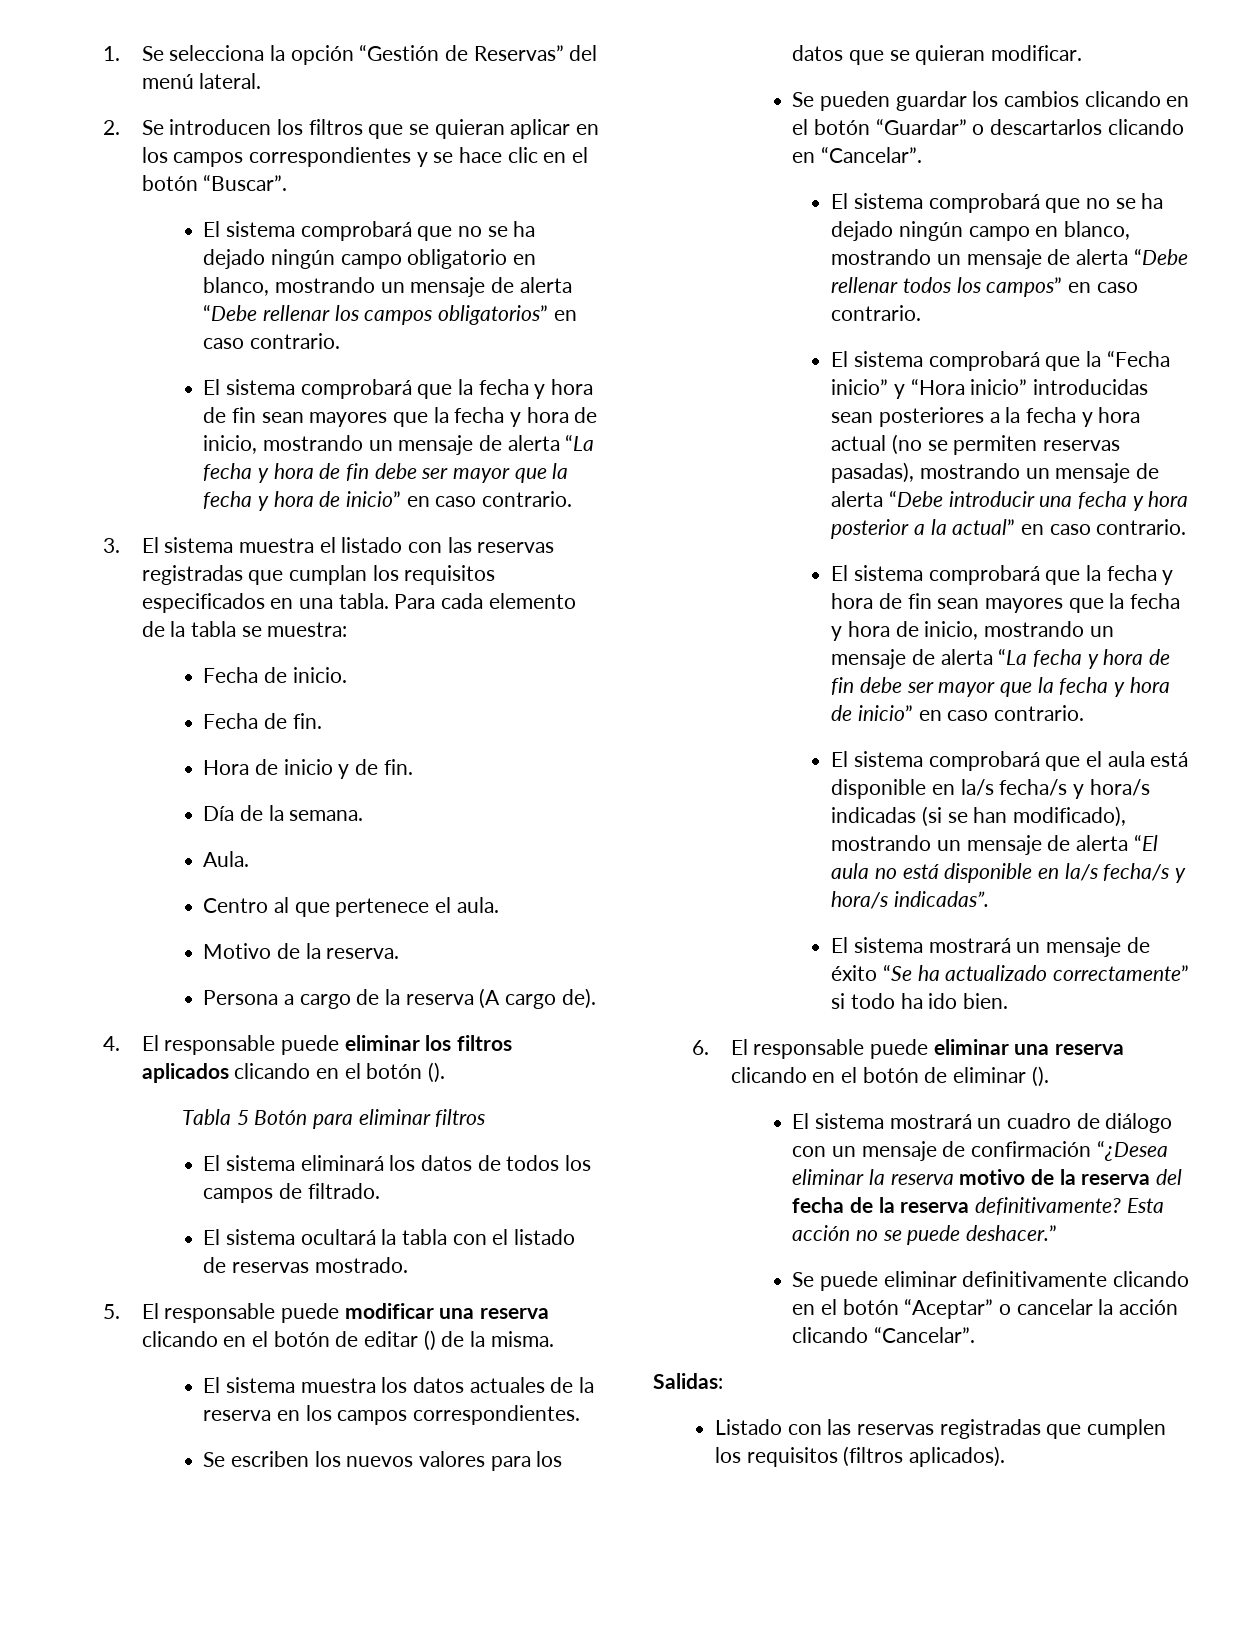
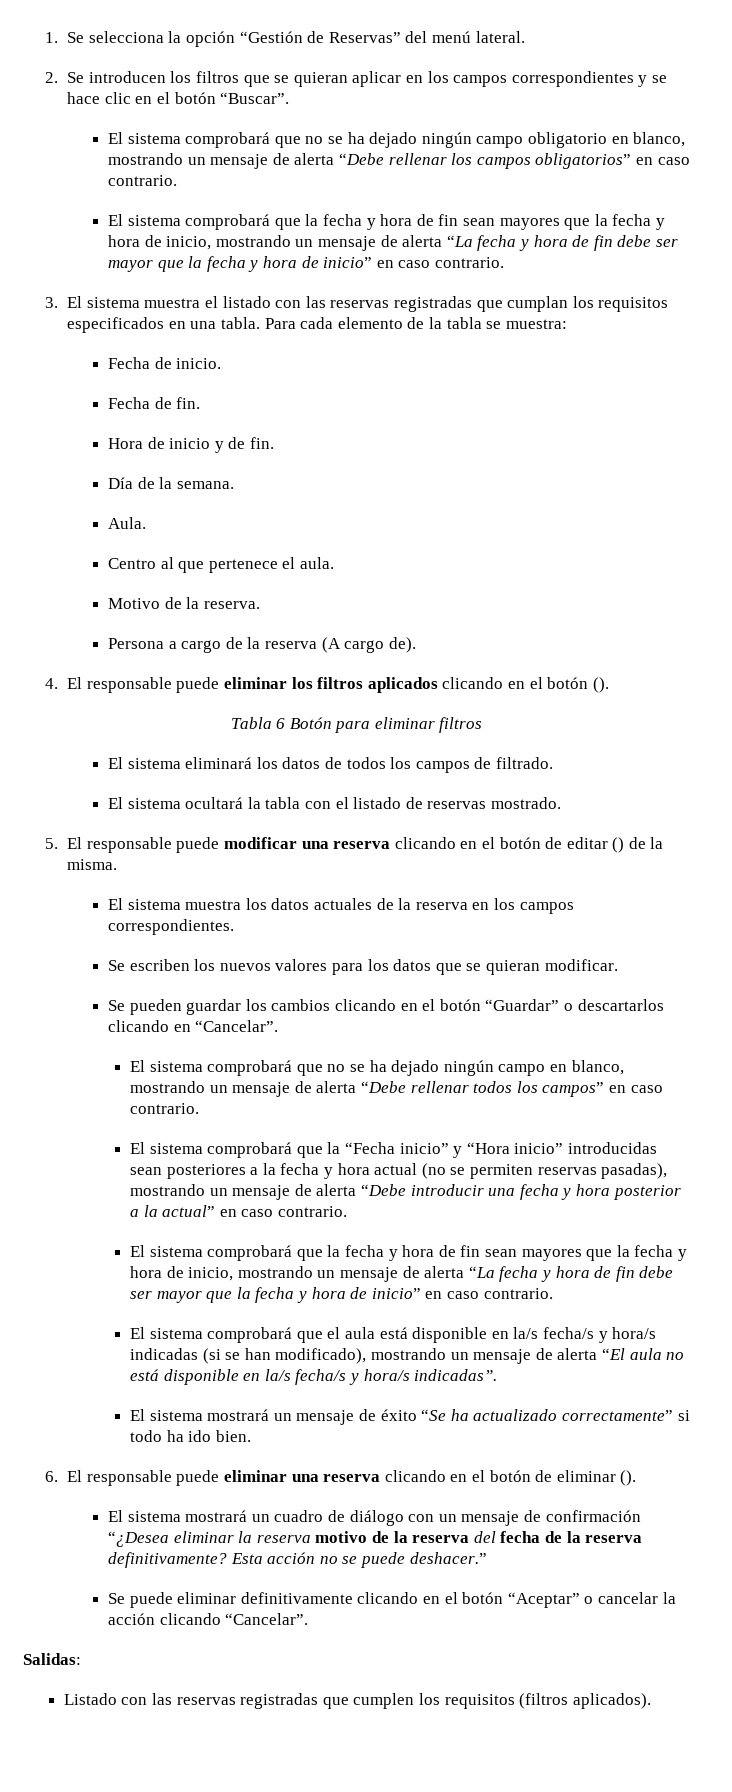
[236,1110,249,1125] 5 -> [276,718,286,729] 6

